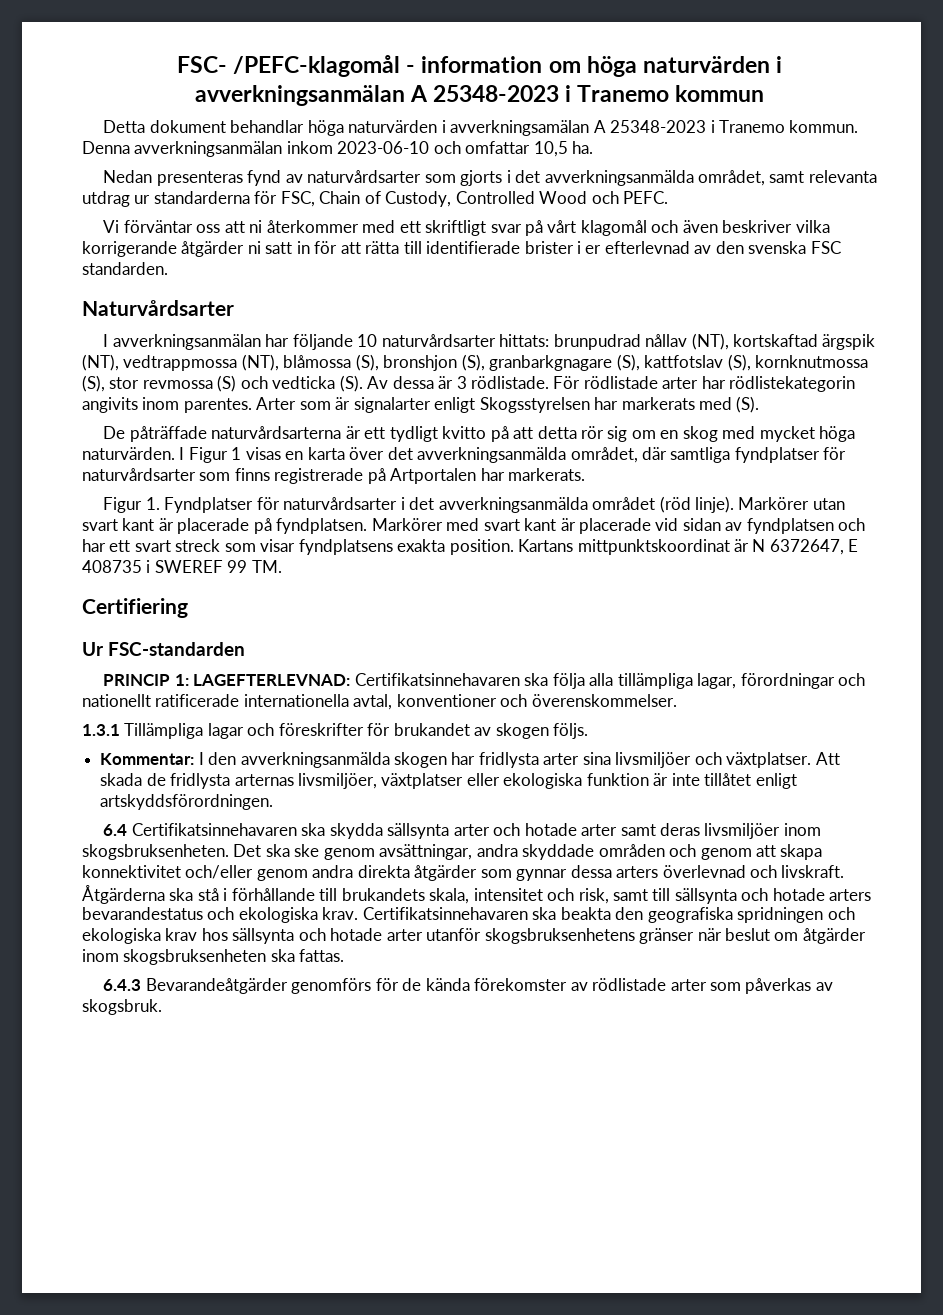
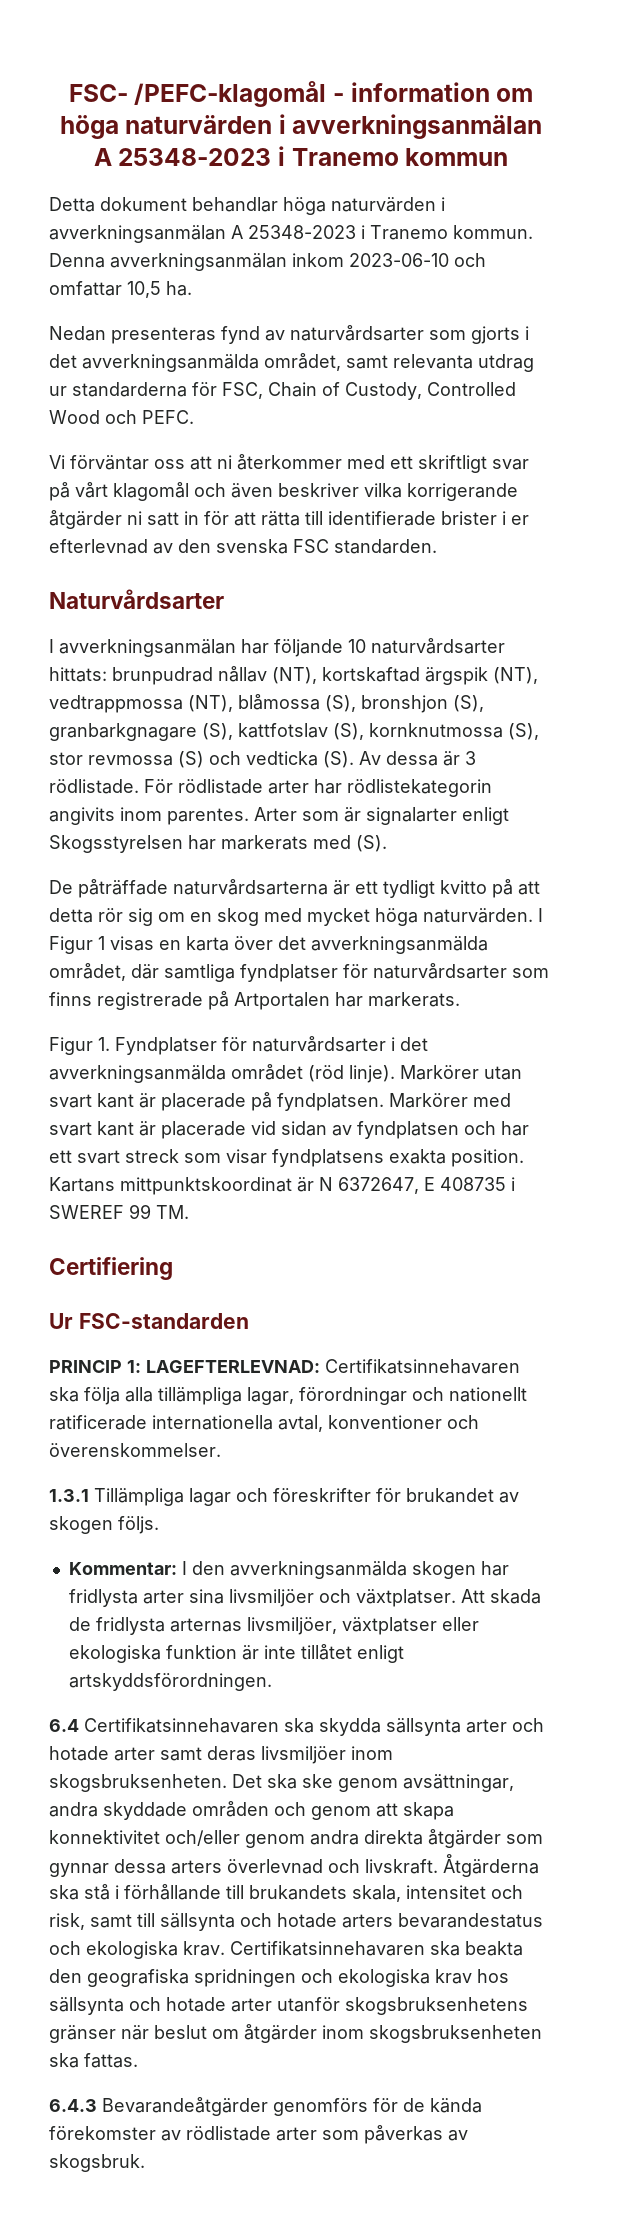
[450,120,590,136] avverkningsamälan -> [49,225,226,243] avverkningsanmälan

